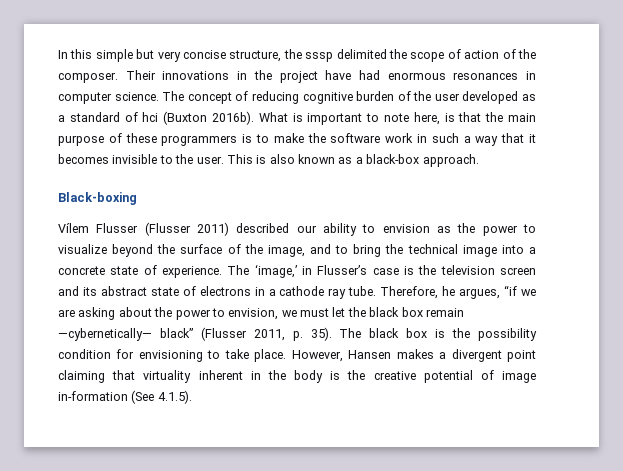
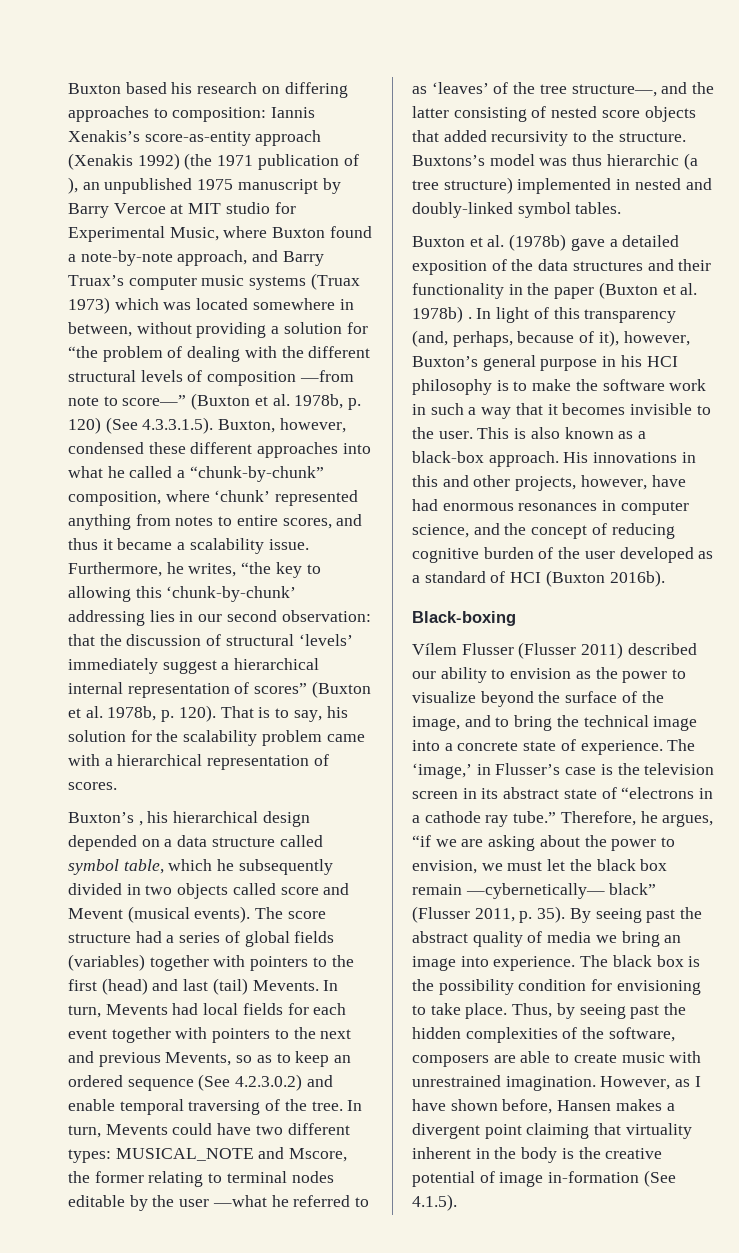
[58,49,536,62] [58,70,536,83] [58,91,536,104] [58,111,537,125] [58,133,238,146] In this simple but very concise structure, the sssp delimited the scope of action of the composer. Their innovations in the project have had enormous resonances in computer science. The concept of reducing cognitive burden of the user developed as a standard of hci (Buxton 2016b). What is important to note here, is that the main purpose of these programmers -> [68,82,348,98] [68,106,316,122] [68,130,322,146] [68,153,359,170] [68,177,341,194] [68,202,296,218] [68,226,372,242] [68,250,324,266] [68,273,360,290] [68,297,354,314] [68,322,368,338] [68,346,371,362] [68,370,354,386] [68,393,362,410] [68,417,346,434] [68,442,371,458] [68,466,324,482] [68,490,359,506] [68,514,363,530] [68,538,309,554] [68,562,321,578] [68,586,297,602] [68,610,371,626] [68,634,353,646] [68,658,320,674] [68,681,371,698] [68,705,348,722] [68,730,365,746] [68,754,329,770] [68,782,117,790] [68,811,310,827] [68,835,323,851] [68,859,333,875] [68,883,350,899] [68,906,326,923] [68,931,335,947] [68,954,354,971] [68,978,339,995] [68,1003,347,1018] [68,1027,352,1043] [68,1051,352,1067] [68,1074,333,1091] [68,1099,363,1115] [68,1123,350,1138] [68,1147,348,1163] [68,1171,334,1187] [68,1195,370,1211] [412,82,715,97] [412,106,696,122] [412,130,686,146] [412,153,698,170] [412,177,712,194] [412,202,622,218] [412,234,680,251] [412,259,712,275] [412,282,698,299] [412,306,677,323] [412,330,690,347] [412,355,678,371] [412,379,492,395] Buxton based his research on differing approaches to composition: Iannis Xenakis’s score-as-entity approach (Xenakis 1992) (the 1971 publication of ), an unpublished 1975 manuscript by Barry Vercoe at MIT studio for Experimental Music, where Buxton found a note-by-note approach, and Barry Truax’s computer music systems (Truax 1973) which was located somewhere in between, without providing a solution for “the problem of dealing with the different structural levels of composition —from note to score—” (Buxton et al. 1978b, p. 120) (See 4.3.3.1.5). Buxton, however, condensed these different approaches into what he called a “chunk-by-chunk” composition, where ‘chunk’ represented anything from notes to entire scores, and thus it became a scalability issue. Furthermore, he writes, “the key to allowing this ‘chunk-by-chunk’ addressing lies in our second observation: that the discussion of structural ‘levels’ immediately suggest a hierarchical internal representation of scores” (Buxton et al. 1978b, p. 120). That is to say, his solution for the scalability problem came with a hierarchical representation of scores. // Buxton’s , his hierarchical design depended on a data structure called symbol table, which he subsequently divided in two objects called score and Mevent (musical events). The score structure had a series of global fields (variables) together with pointers to the first (head) and last (tail) Mevents. In turn, Mevents had local fields for each event together with pointers to the next and previous Mevents, so as to keep an ordered sequence (See 4.2.3.0.2) and enable temporal traversing of the tree. In turn, Mevents could have two different types: MUSICAL_NOTE and Mscore, the former relating to terminal nodes editable by the user —what he referred to as ‘leaves’ of the tree structure—, and the latter consisting of nested score objects that added recursivity to the structure. Buxtons’s model was thus hierarchic (a tree structure) implemented in nested and doubly-linked symbol tables. // Buxton et al. (1978b) gave a detailed exposition of the data structures and their functionality in the paper (Buxton et al. 1978b) . In light of this transparency (and, perhaps, because of it), however, Buxton’s general purpose in his HCI philosophy
(479, 160) none -> [563,452,696,463] [412,475,686,491] [412,499,689,515] [412,523,675,539] [412,547,714,563] [412,570,665,587] His innovations in this and other projects, however, have had enormous resonances in computer science, and the concept of reducing cognitive burden of the user developed as a standard of HCI (Buxton 2016b).
[58,286,79,296] and -> [462,788,477,799] in
[199,286,251,296] electrons -> [621,787,695,799] “electrons
[348,286,377,296] tube. -> [513,811,557,823] tube.”
(332, 334) none -> [569,907,703,923] [412,931,682,947] [412,956,576,971] By seeing past the abstract quality of media we bring an image into experience.
[291,350,343,362] However, -> [512,1003,687,1019] [412,1027,675,1043] [412,1051,702,1067] [412,1075,701,1091] [412,1099,553,1114] Thus, by seeing past the hidden complexities of the software, composers are able to create music with unrestrained imagination. However, as I have shown before,

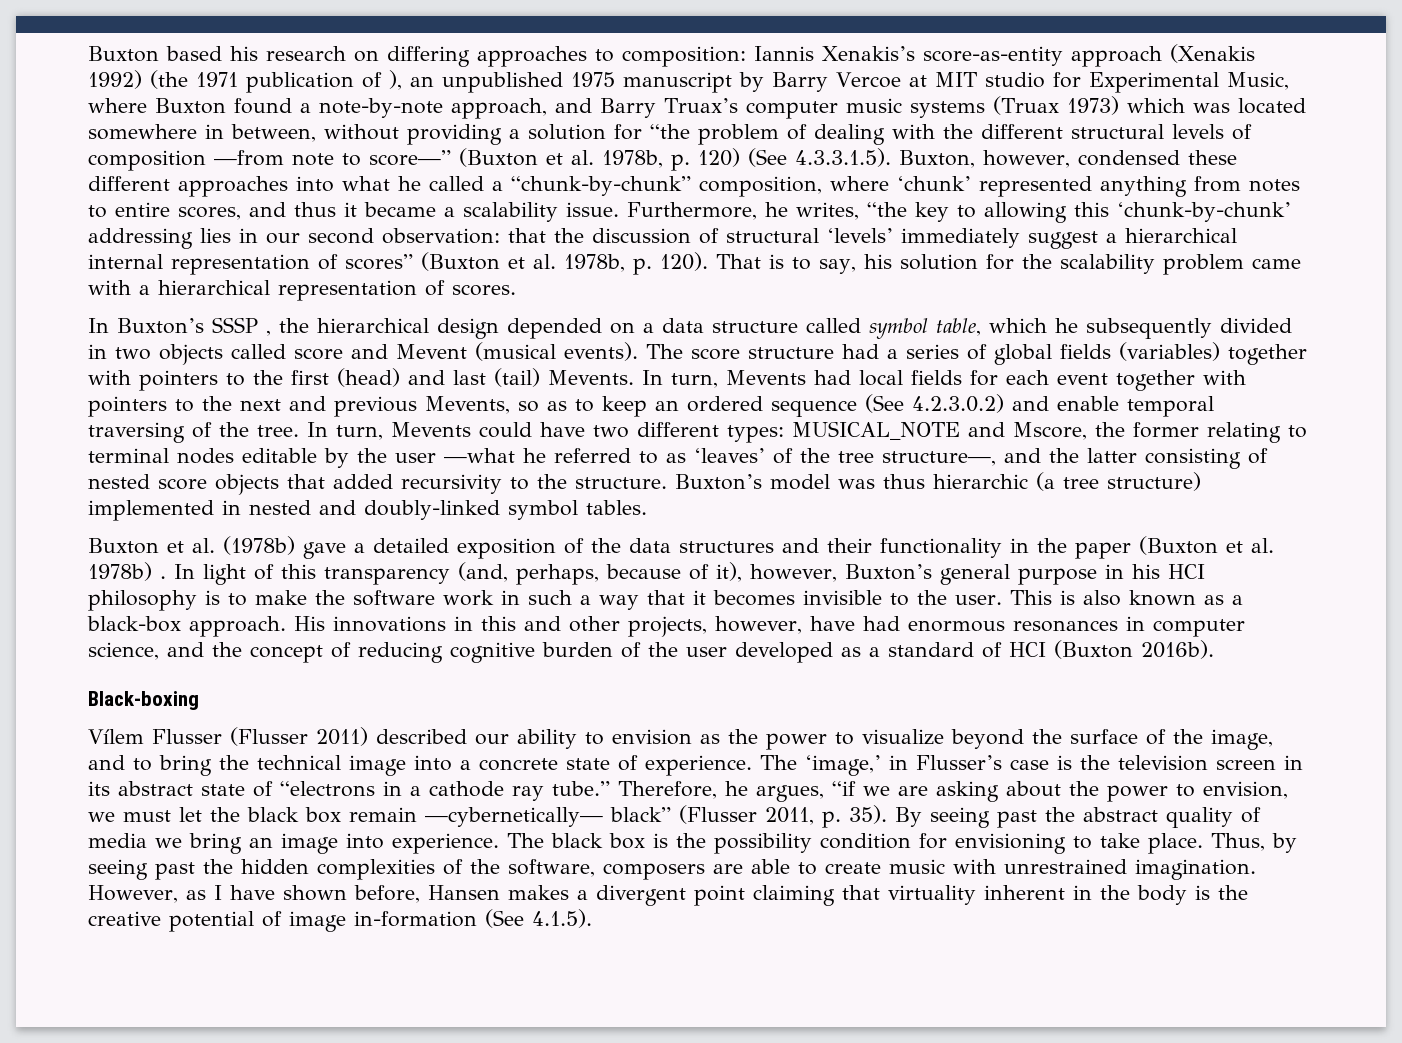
[68,811,169,826] Buxton’s , his -> [88,317,309,336] In Buxton’s SSSP , the
[412,155,485,166] Buxtons’s -> [675,474,762,490] Buxton’s

